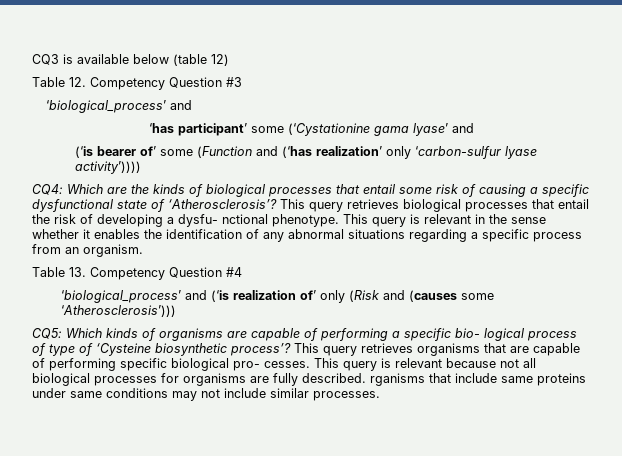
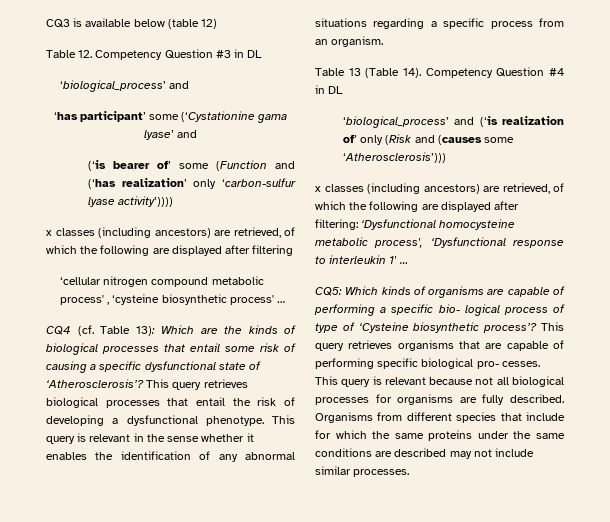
(242, 82) none -> [234,49,263,58] in DL
[32,184,63,195] CQ4: -> [46,227,295,238] [46,245,294,256] [59,276,264,287] [59,294,286,305] [46,325,155,336] x classes (including ancestors) are retrieved, of which the following are displayed after filtering // ‘cellular nitrogen compound metabolic process' , ‘cysteine biosynthetic process' … // CQ4 (cf. Table 13):
[178,214,268,227] dysfu- nctional -> [126,415,198,426] dysfunctional
[69,267,86,277] 13. -> [348,68,421,78] 13 (Table 14).
(242, 272) none -> [315,85,344,94] in DL
(176, 311) none -> [315,183,564,194] [315,201,520,212] [315,219,516,230] [315,237,564,248] [315,255,408,264] // x classes (including ancestors) are retrieved, of which the following are displayed after filtering: ‘Dysfunctional homocysteine metabolic process', ‘Dysfunctional response to interleukin 1' …
[370,373,497,386] rganisms that include -> [315,412,565,423] [315,430,391,439] Organisms from different species that include for which the
(66, 393) none -> [513,431,532,439] the
(168, 393) none -> [375,448,447,457] are described

